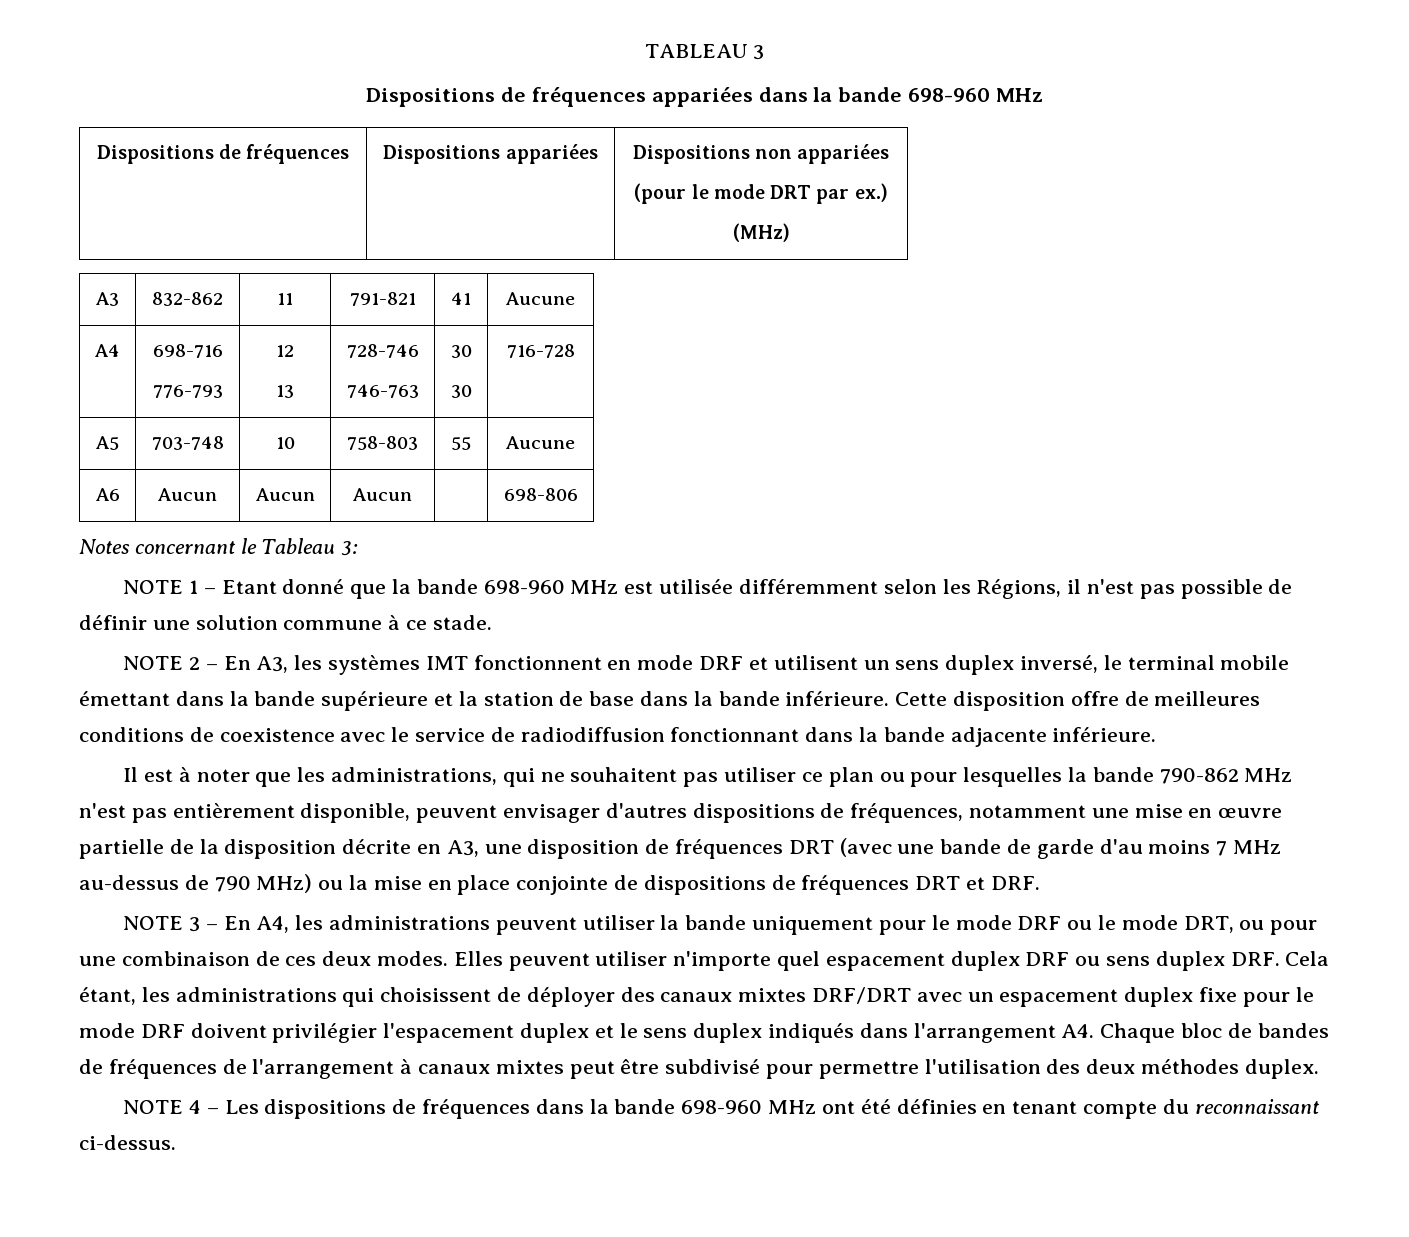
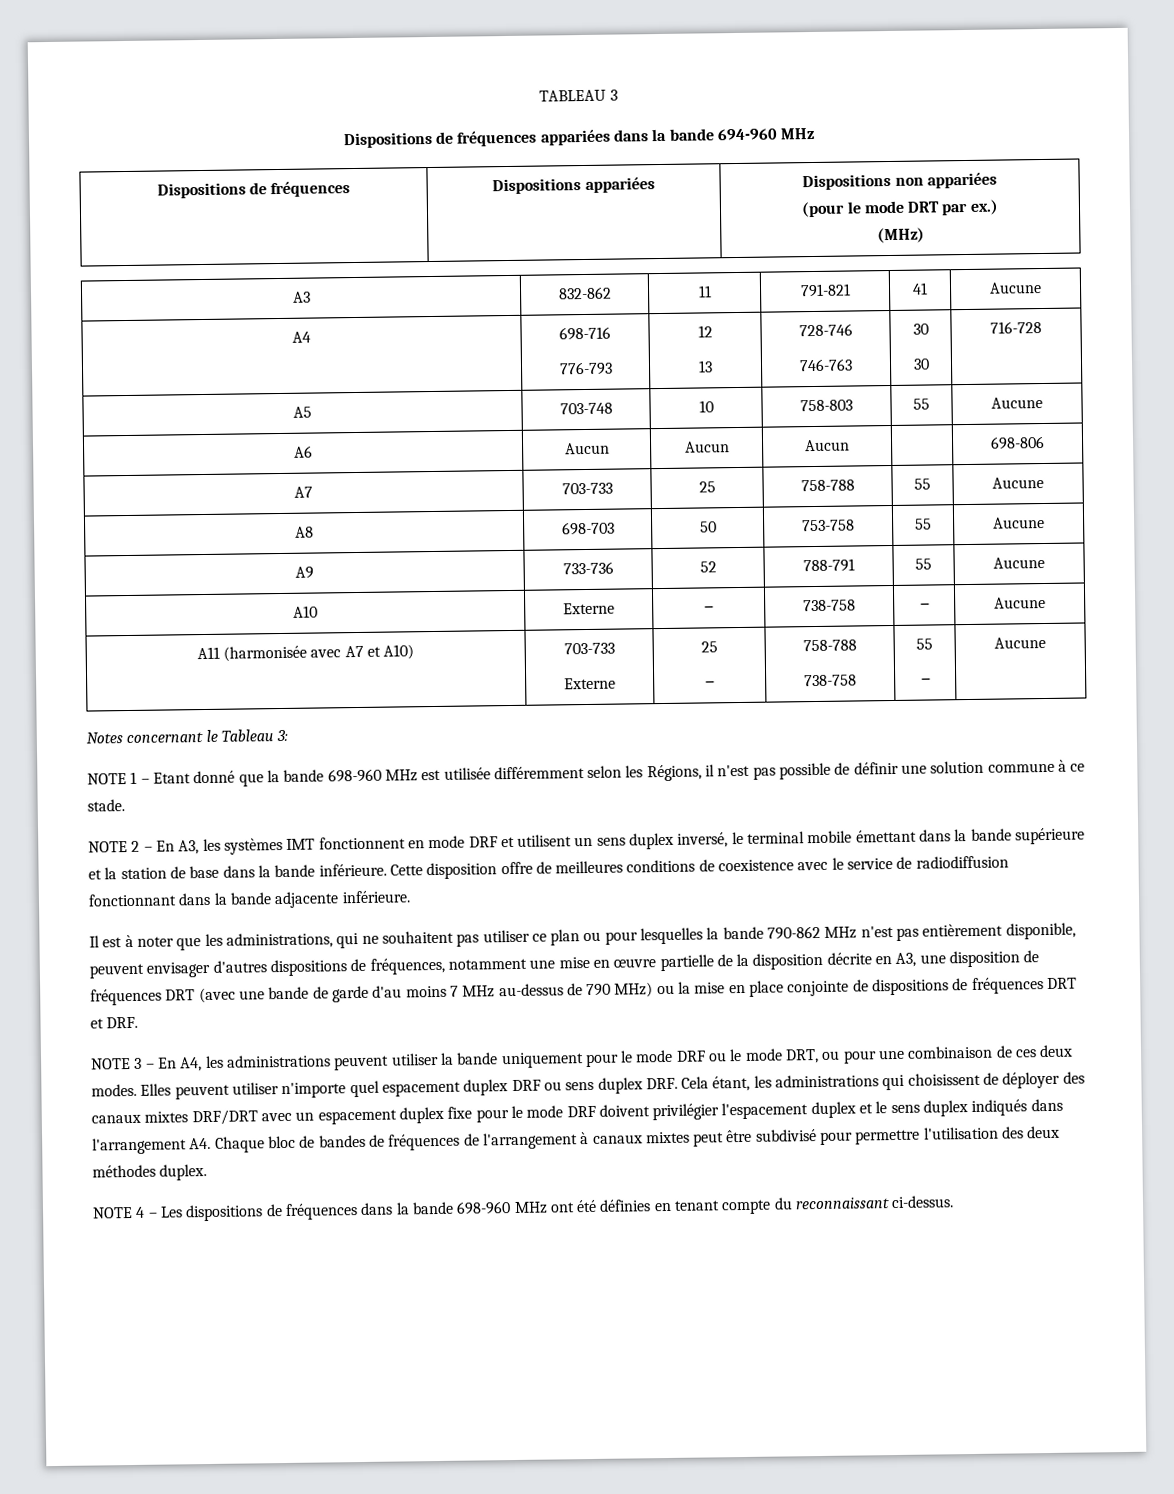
[907,88,990,102] 698-960 -> [716,128,778,141] 694-960
(578, 494) none -> [294,486,313,498] [561,482,613,495] [698,481,716,493] [800,479,855,492] [914,478,931,490] [992,477,1044,489] [295,526,314,538] [561,521,615,536] [699,521,717,533] [802,519,855,532] [915,518,932,530] [993,516,1045,529] [295,566,314,579] [562,561,614,575] [699,561,717,573] [802,558,855,573] [915,558,932,570] [993,556,1045,569] [293,605,318,618] [563,602,615,615] [704,605,714,613] [803,599,856,612] [919,602,930,610] [994,596,1046,609] [196,644,415,662] [563,642,615,655] [564,677,616,690] [700,641,718,653] [705,680,715,688] [802,639,857,652] [804,674,857,687] [916,638,933,650] [920,677,931,685] [994,636,1046,649] // A7 | 703-733 | 25 | 758-788 | 55 | Aucune // A8 | 698-703 | 50 | 753-758 | 55 | Aucune // A9 | 733-736 | 52 | 788-791 | 55 | Aucune // A10 | Externe | ‒ | 738-758 | ‒ | Aucune // A11 (harmonisée avec A7 et A10) | 703-733 // Externe | 25 // ‒ | 758-788 // 738-758 | 55 // ‒ | Aucune

